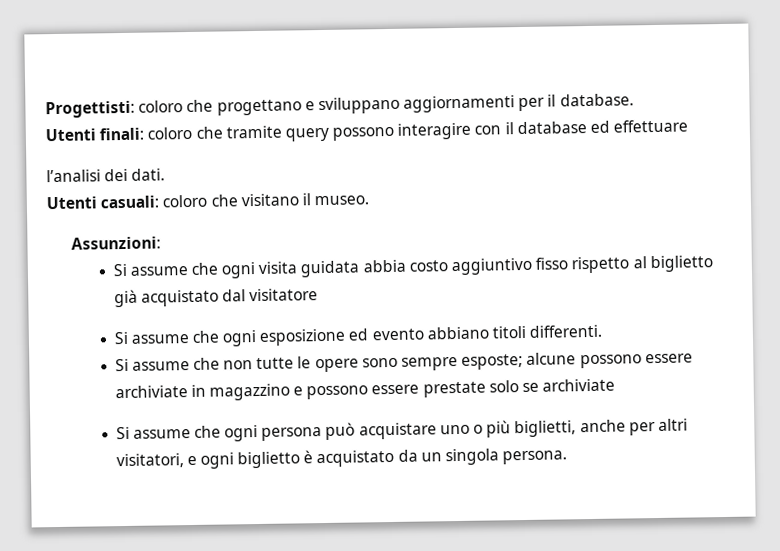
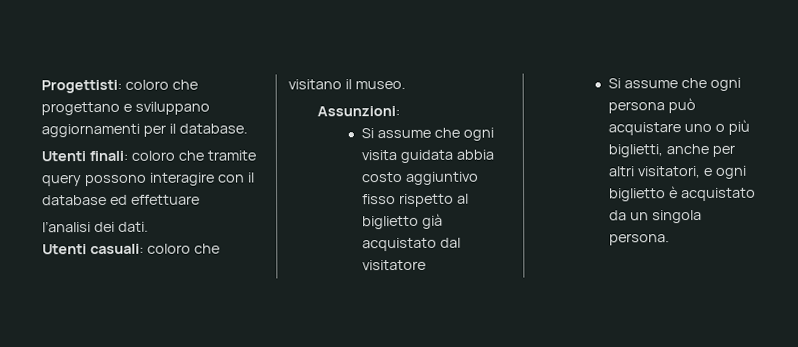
[113,324,603,347] [114,352,693,373] [114,378,616,401] // Si assume che ogni esposizione ed evento abbiano titoli differenti. // Si assume che non tutte le opere sono sempre esposte; alcune possono essere archiviate in magazzino e possono essere prestate solo se archiviate -> (427, 265) none

